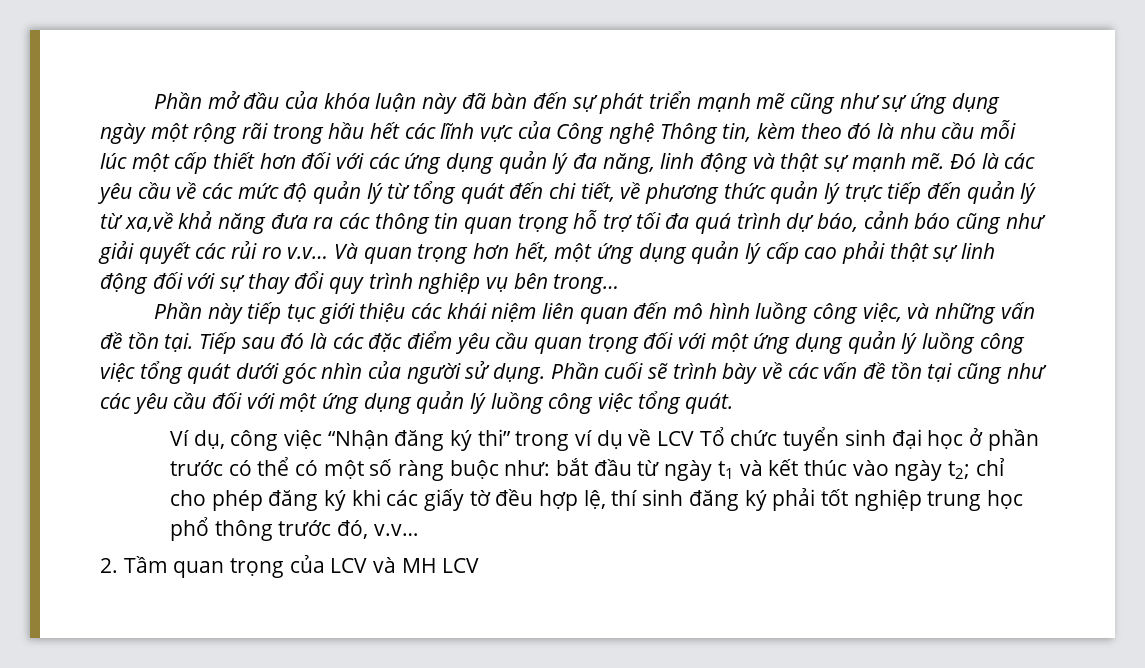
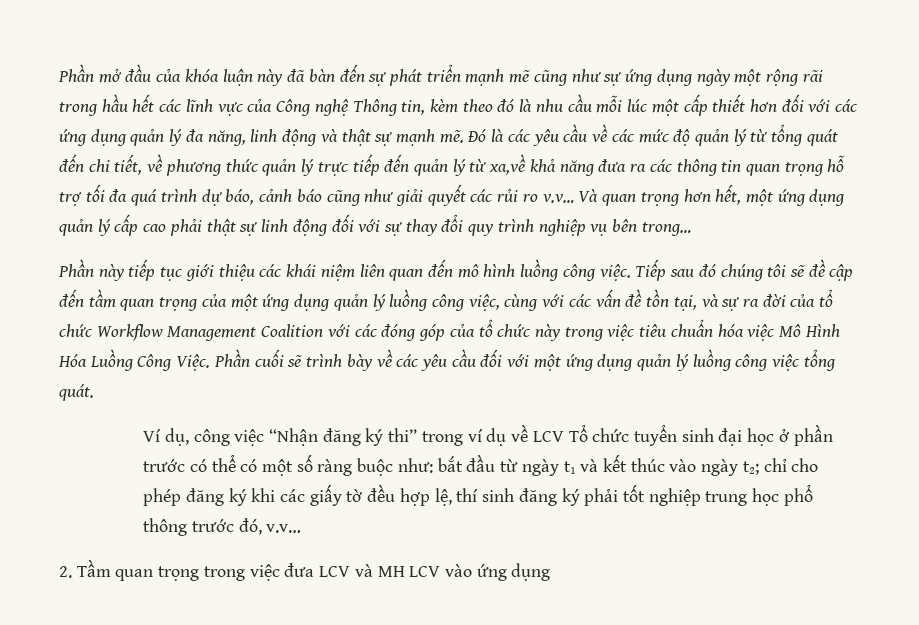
[862,302,1035,324] [100,331,1025,354] [100,361,546,384] việc, và những vấn đề tồn tại. Tiếp sau đó là các đặc điểm yêu cầu quan trọng đối với một ứng dụng quản lý luồng công việc tổng quát dưới góc nhìn của người sử dụng. -> [599,259,854,281] [59,289,834,311] [59,319,840,341] [58,349,211,371] việc. Tiếp sau đó chúng tôi sẽ đề cập đến tầm quan trọng của một ứng dụng quản lý luồng công việc, cùng với các vấn đề tồn tại, và sự ra đời của tổ chức Workflow Management Coalition với các đóng góp của tổ chức này trong việc tiêu chuẩn hóa việc Mô Hình Hóa Luồng Công Việc.
[823,362,1047,384] [100,393,131,409] vấn đề tồn tại cũng như các -> (420, 360) none
[289,555,325,573] của -> [203,563,315,581] trong việc đưa
(480, 565) none -> [444,563,551,581] vào ứng dụng

